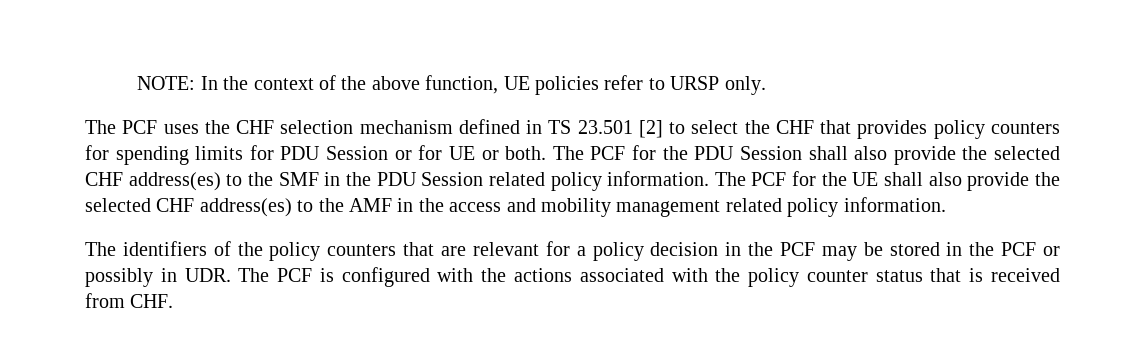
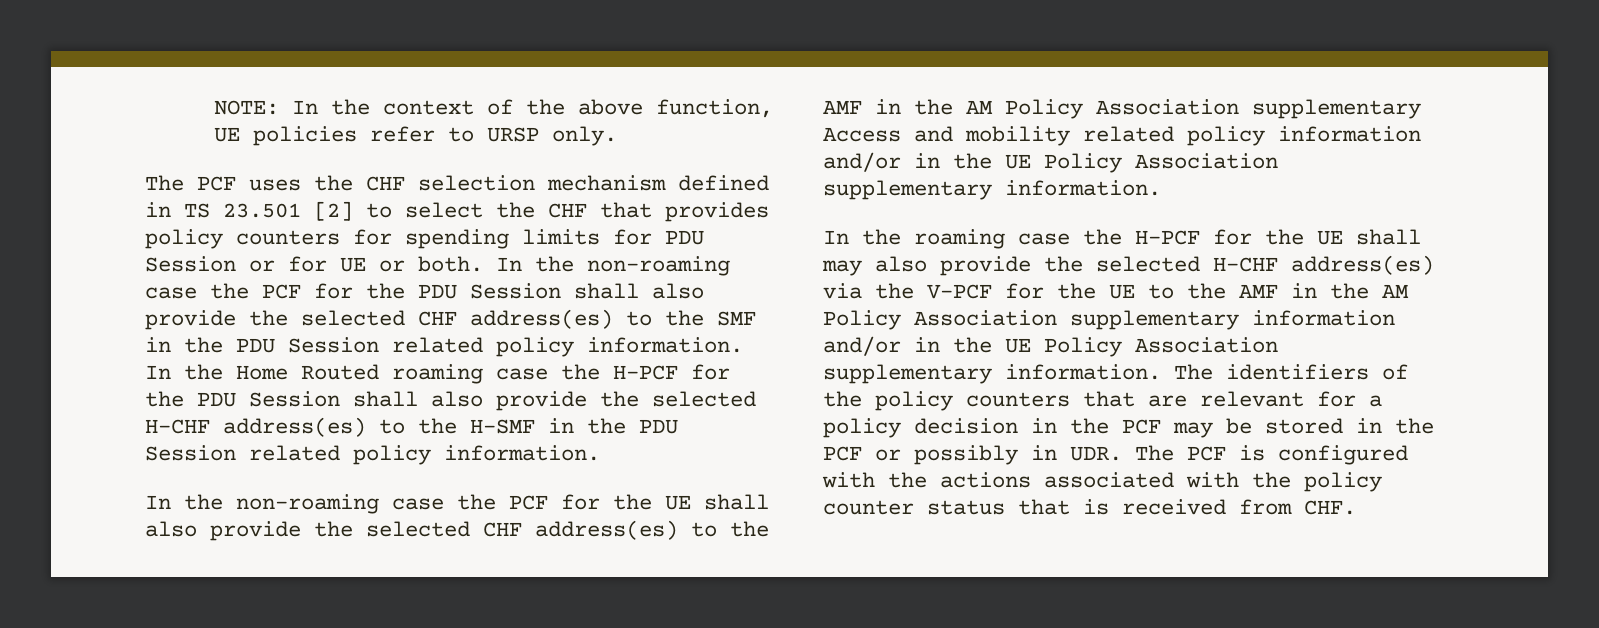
[552,146,584,160] The -> [496,256,730,276] [145,283,249,299] In the non-roaming case the
[714,172,746,186] The -> [145,364,730,384] [145,391,756,411] [145,417,678,437] [145,445,600,465] [145,494,496,514] In the Home Routed roaming case the H-PCF for the PDU Session shall also provide the selected H-CHF address(es) to the H-SMF in the PDU Session related policy information. // In the non-roaming case the
[449,202,502,212] access -> [966,99,1421,119] [823,127,901,142] AM Policy Association supplementary Access
[616,197,946,217] management related policy information. // -> [1083,126,1421,146] [823,152,1278,173] [823,180,1161,200] [823,229,1421,249] [822,255,1434,276] [823,283,1409,299] [823,310,1395,330] [823,336,1278,357] [823,364,1161,384] related policy information and/or in the UE Policy Association supplementary information. // In the roaming case the H-PCF for the UE shall may also provide the selected H-CHF address(es) via the V-PCF for the UE to the AMF in the AM Policy Association supplementary information and/or in the UE Policy Association supplementary information.

